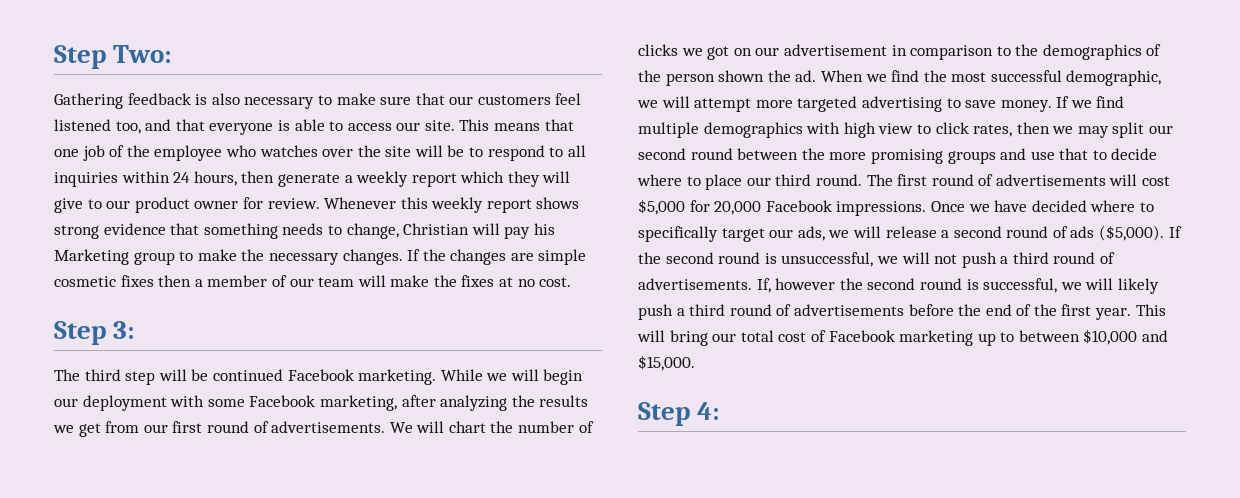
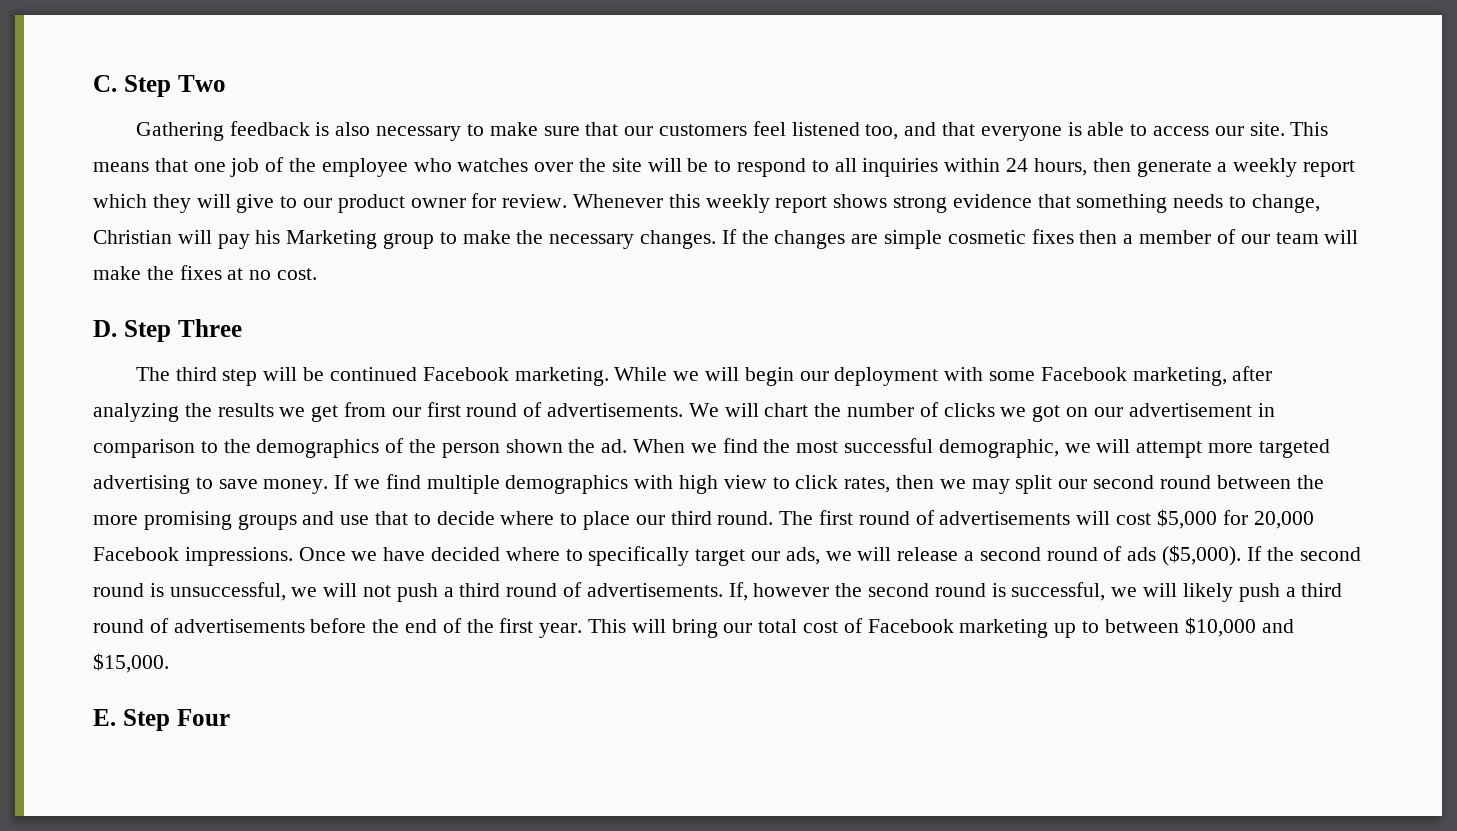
[54,45,173,69] Step Two: -> [93,75,226,97] C. Step Two
[54,321,136,345] Step 3: -> [93,319,242,342] D. Step Three
[638,402,721,426] Step 4: -> [93,709,230,731] E. Step Four

